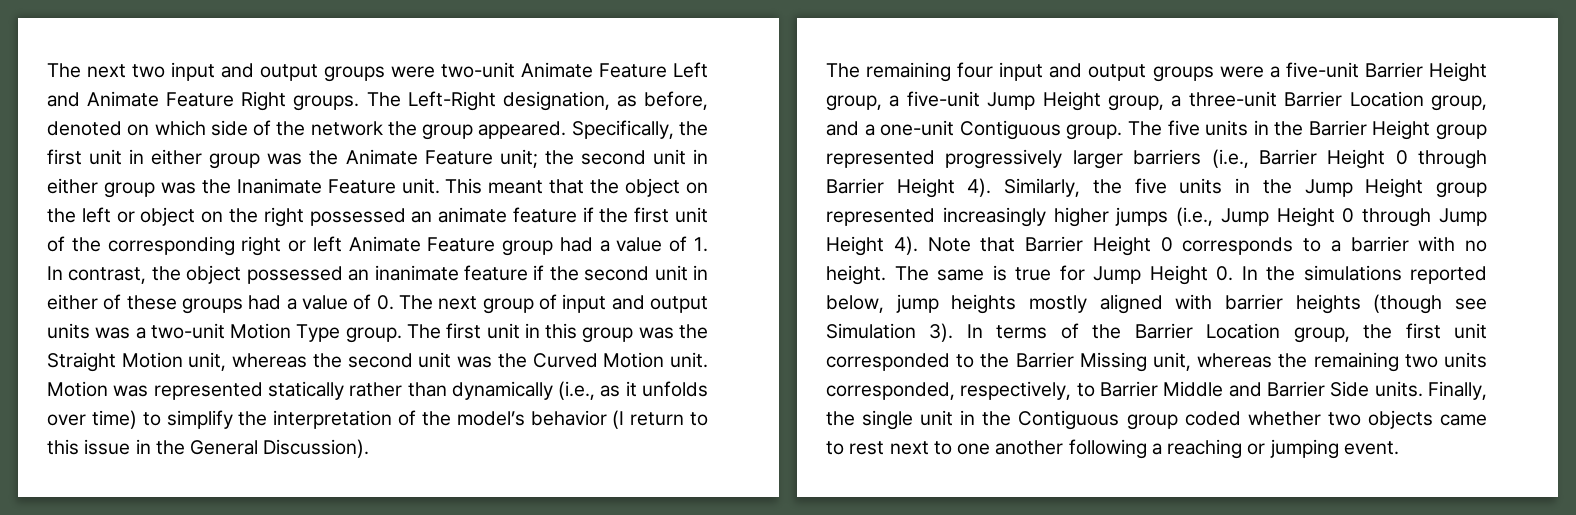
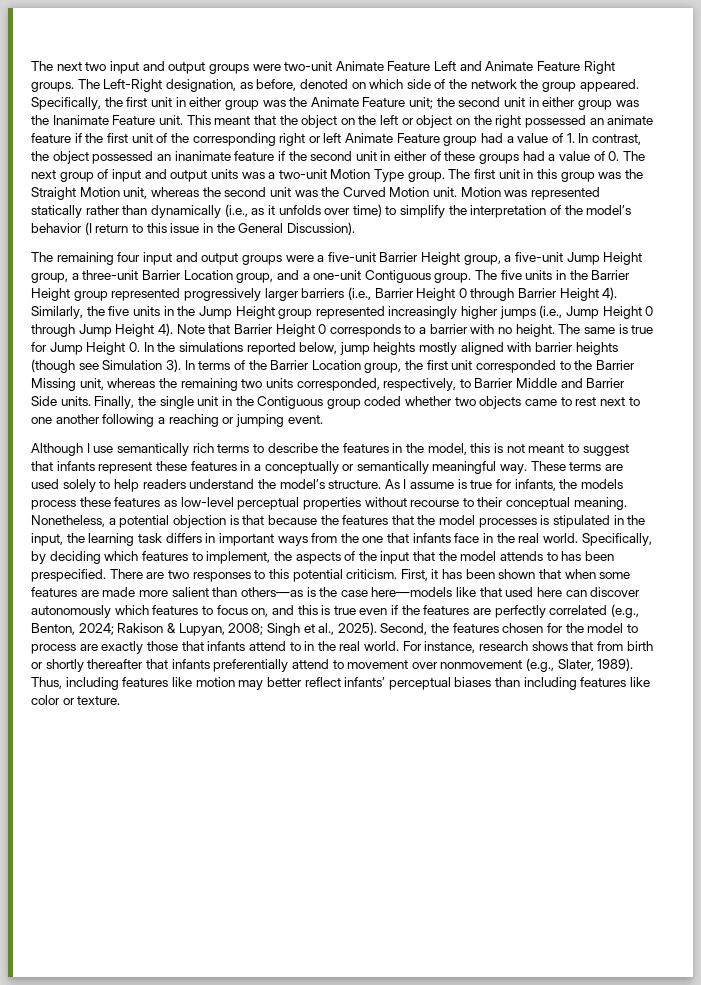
(1399, 448) none -> [31,443,629,456] [31,461,624,474] [31,479,623,492] [31,497,627,510] [31,515,646,528] [31,533,652,546] [31,551,614,564] [31,569,631,582] [31,587,641,597] [31,604,639,618] [31,622,638,636] [31,641,653,654] [31,658,634,672] [31,677,651,690] [31,695,121,705] // Although I use semantically rich terms to describe the features in the model, this is not meant to suggest that infants represent these features in a conceptually or semantically meaningful way. These terms are used solely to help readers understand the model’s structure. As I assume is true for infants, the models process these features as low-level perceptual properties without recourse to their conceptual meaning. Nonetheless, a potential objection is that because the features that the model processes is stipulated in the input, the learning task differs in important ways from the one that infants face in the real world. Specifically, by deciding which features to implement, the aspects of the input that the model attends to has been prespecified. There are two responses to this potential criticism. First, it has been shown that when some features are made more salient than others—as is the case here—models like that used here can discover autonomously which features to focus on, and this is true even if the features are perfectly correlated (e.g., Benton, 2024; Rakison & Lupyan, 2008; Singh et al., 2025). Second, the features chosen for the model to process are exactly those that infants attend to in the real world. For instance, research shows that from birth or shortly thereafter that infants preferentially attend to movement over nonmovement (e.g., Slater, 1989). Thus, including features like motion may better reflect infants’ perceptual biases than including features like color or texture.

